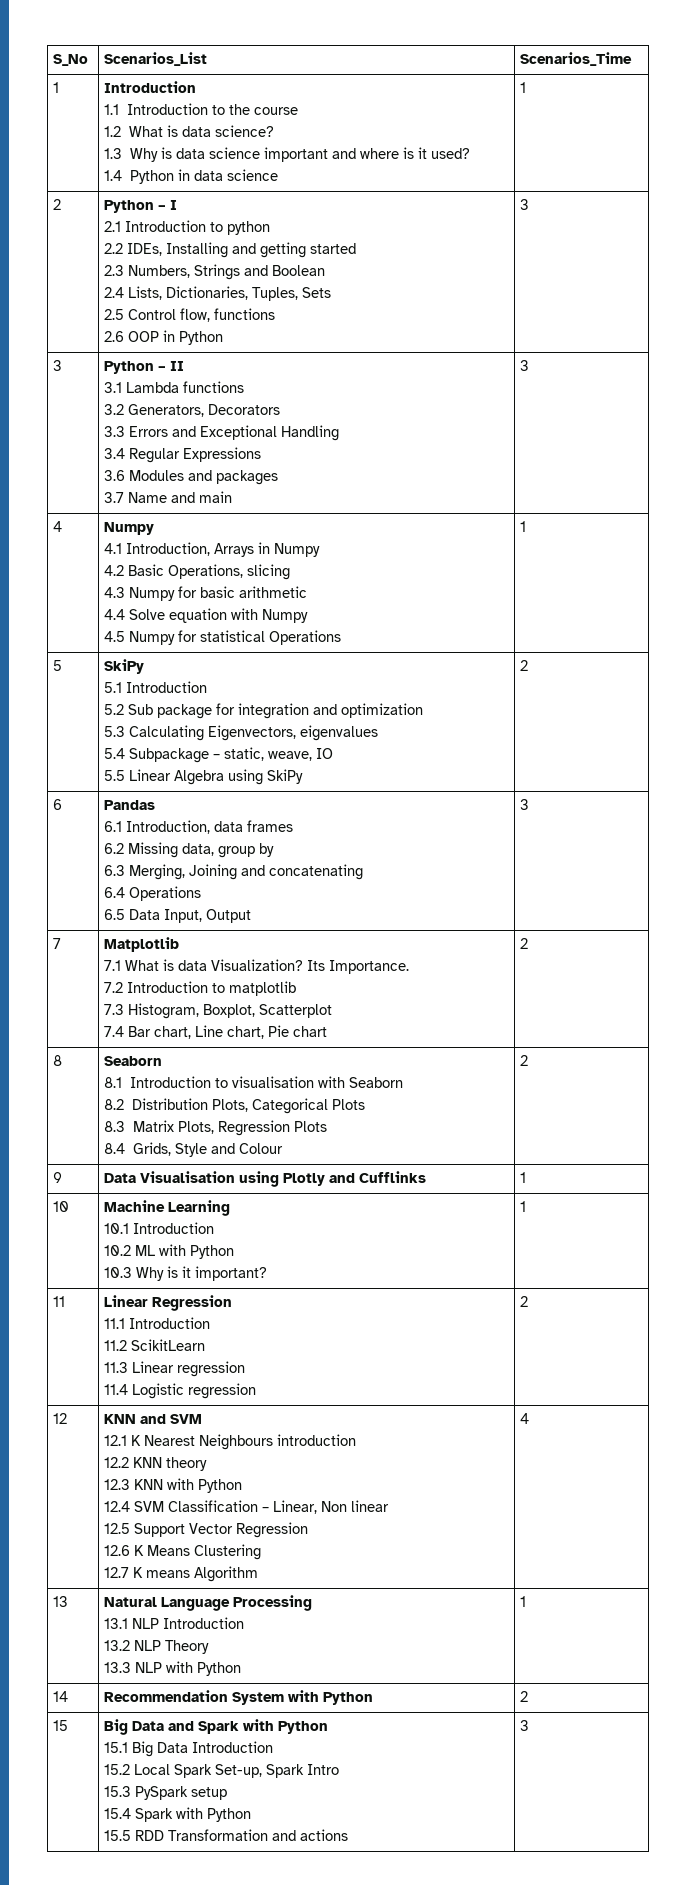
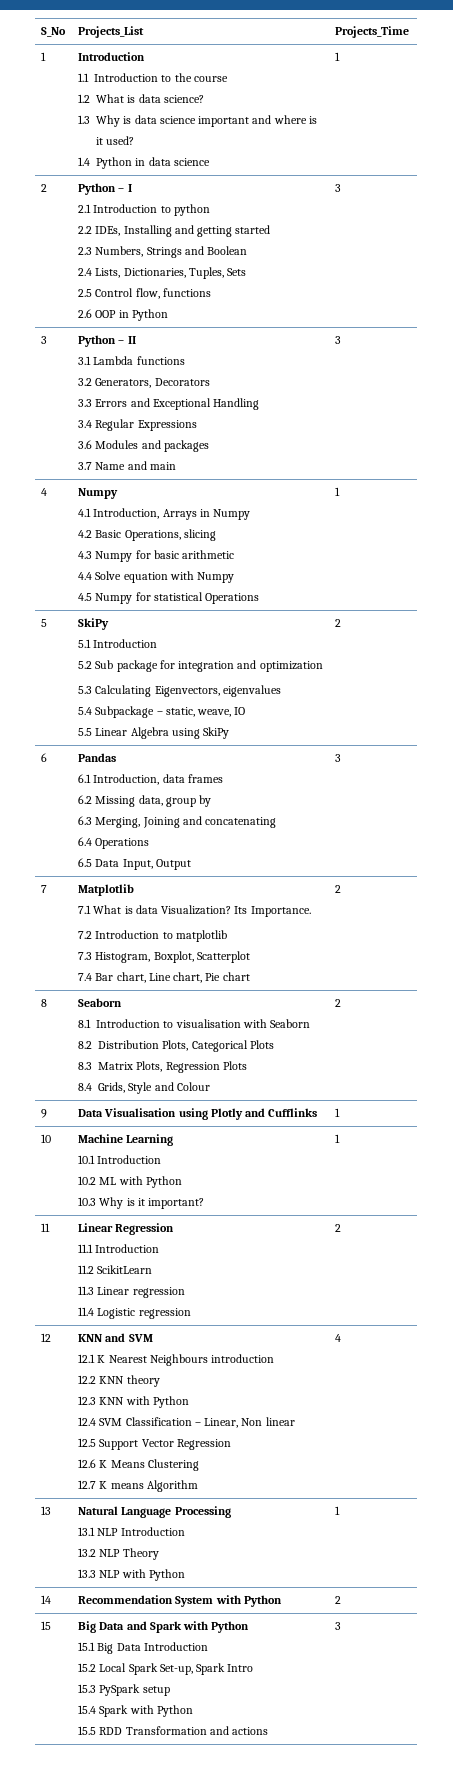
[104,52,208,66] [520,52,633,66] Scenarios_List | Scenarios_Time -> [78,26,145,38] [335,26,410,38] Projects_List | Projects_Time

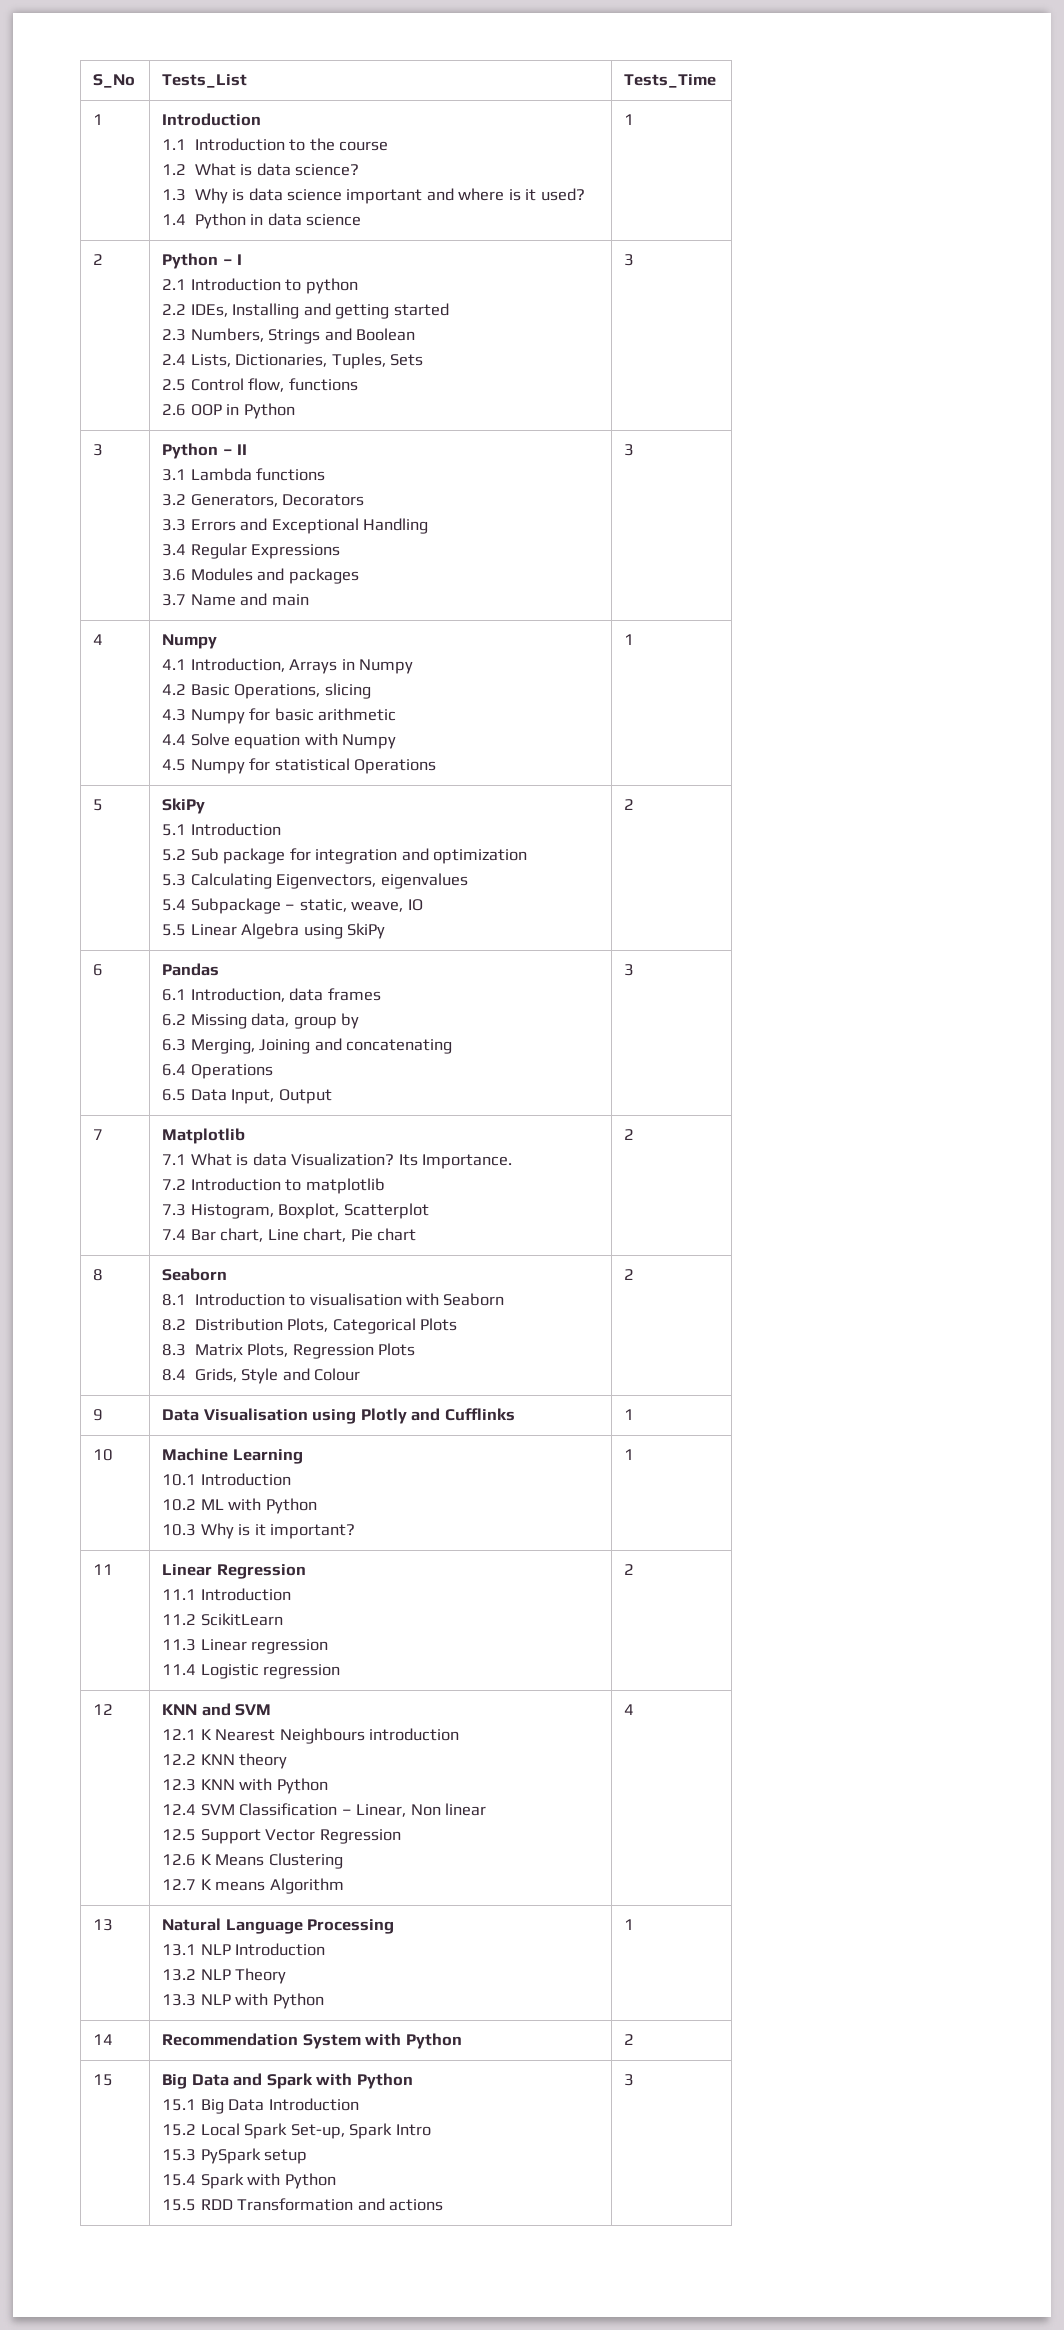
[78,26,145,38] [335,26,410,38] Projects_List | Projects_Time -> [162,74,248,88] [624,74,717,88] Tests_List | Tests_Time

